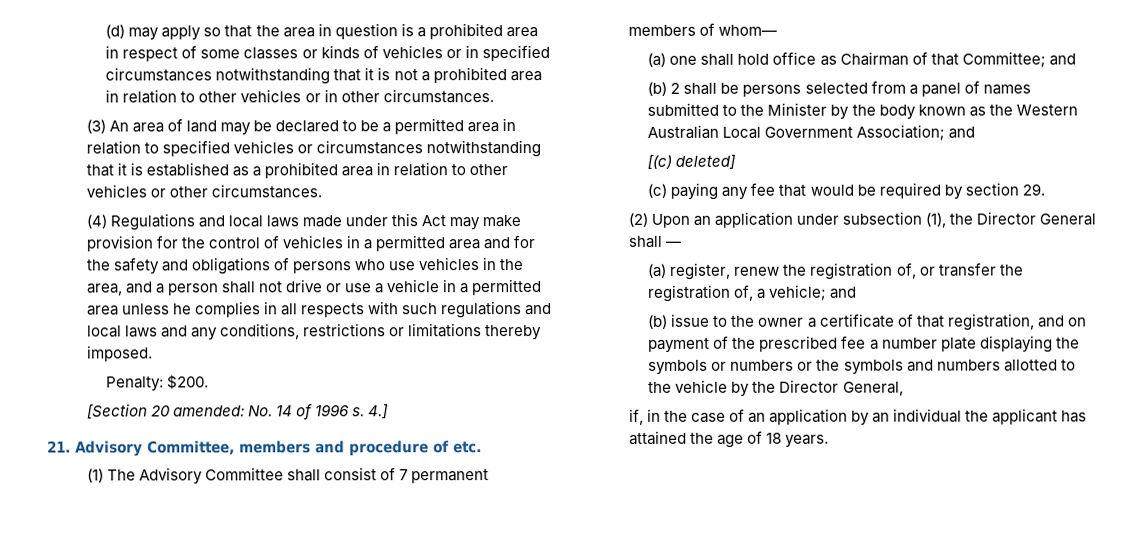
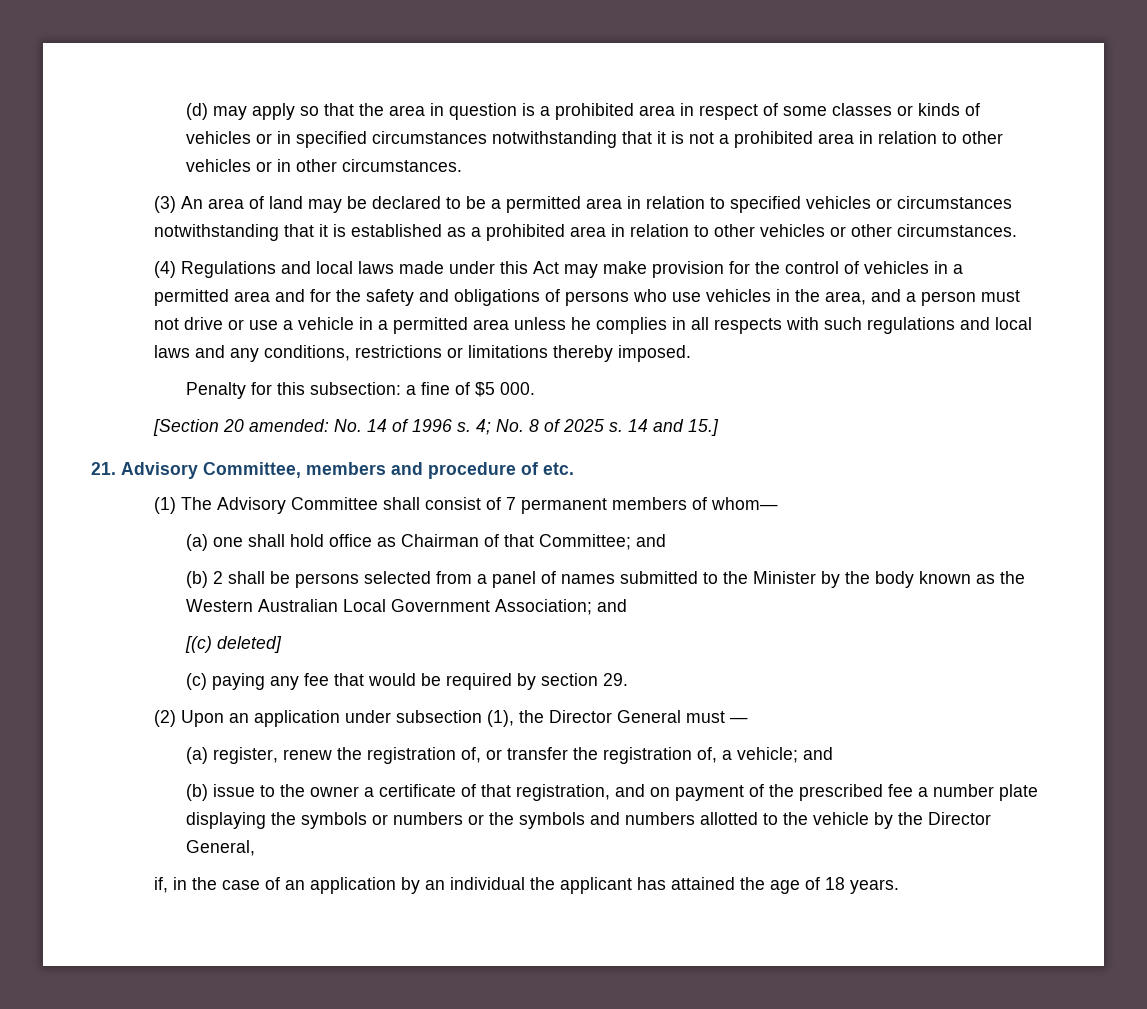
[221,281,256,294] shall -> [981,290,1021,302] must
[106,374,210,392] Penalty: $200. -> [185,382,535,399] Penalty for this subsection: a fine of $5 000.
[367,404,389,419] 4.] -> [476,419,720,436] 4; No. 8 of 2025 s. 14 and 15.]
[627,235,662,248] shall -> [686,711,726,723] must

